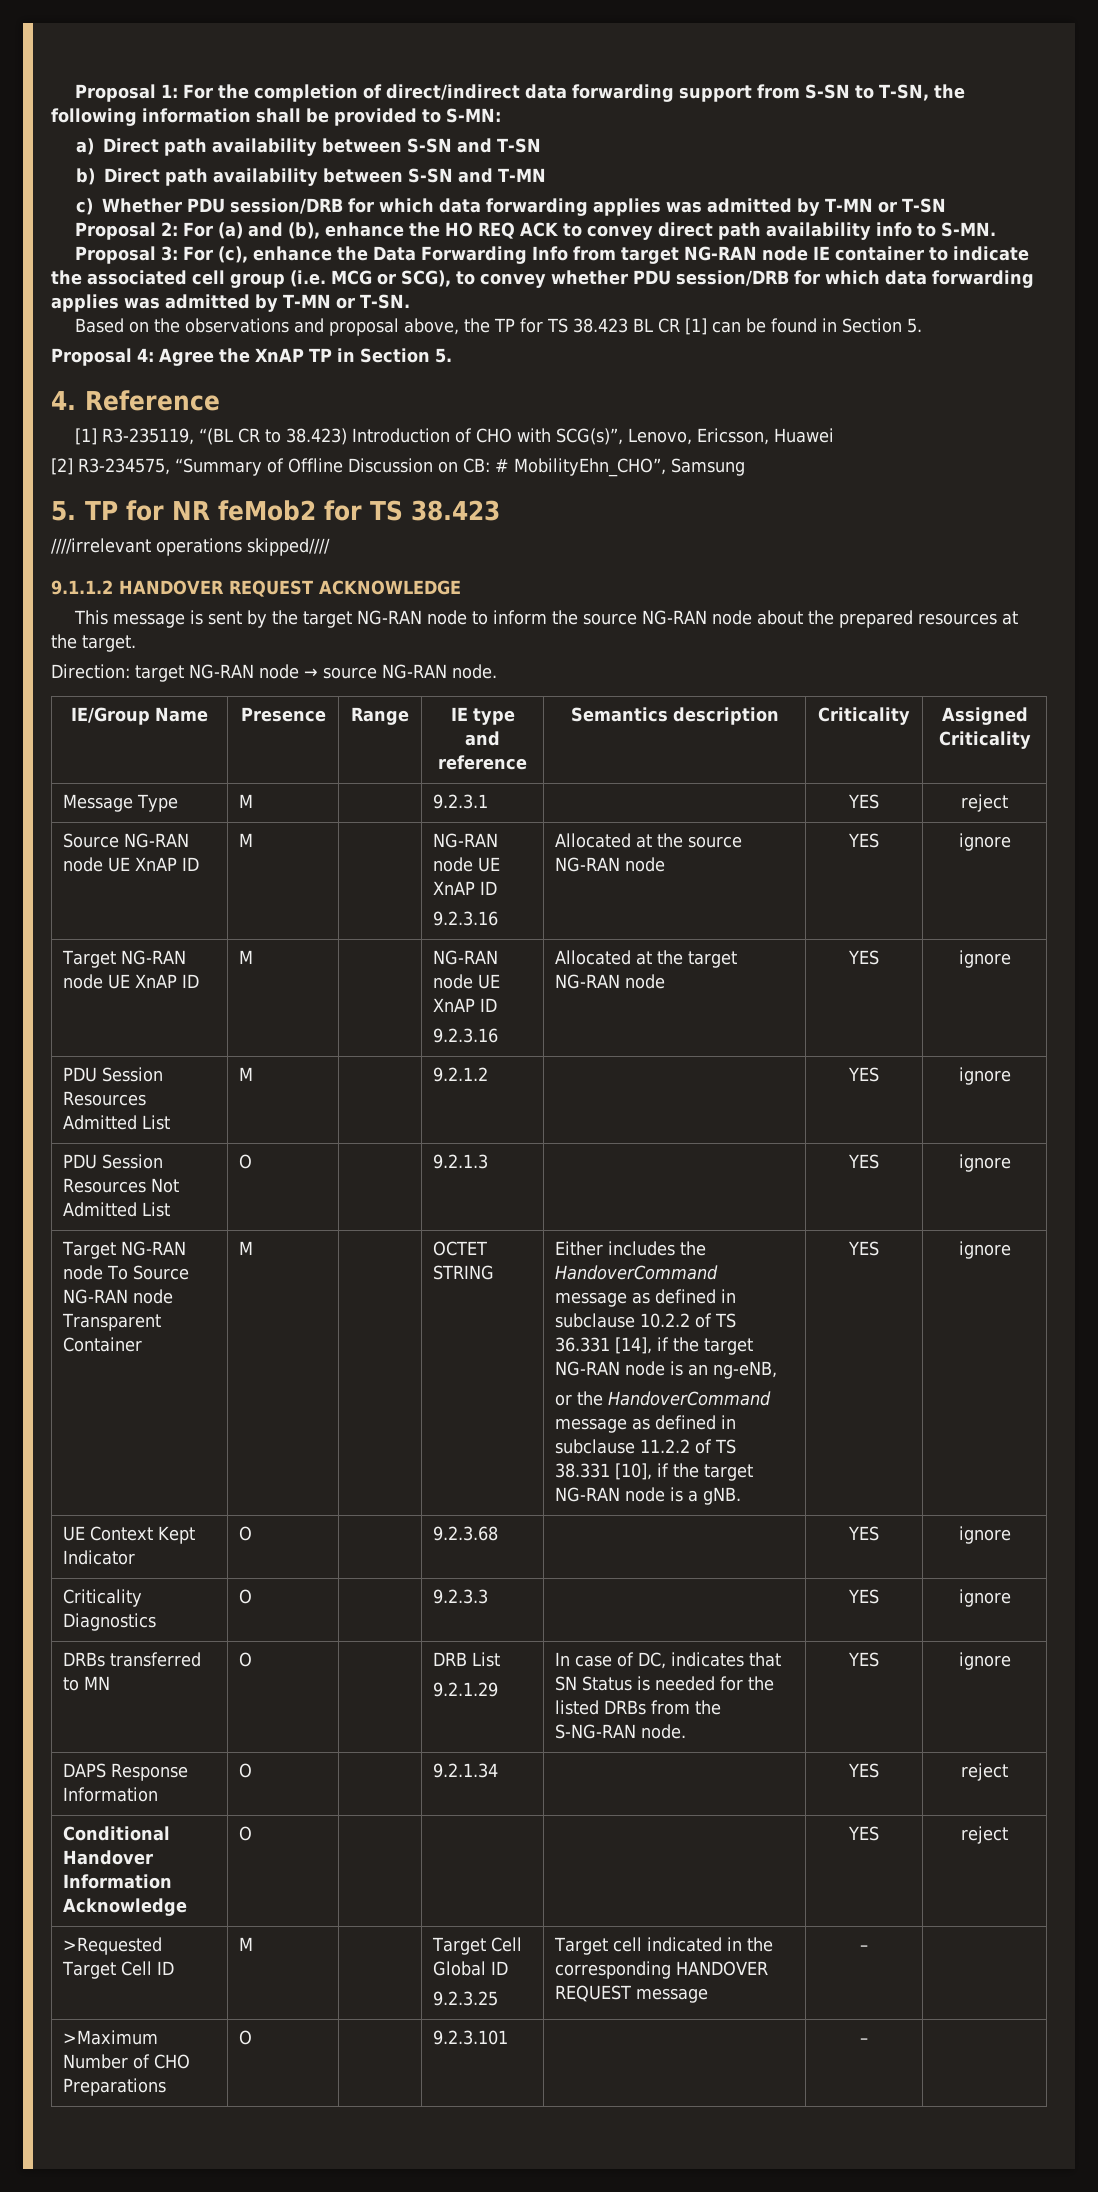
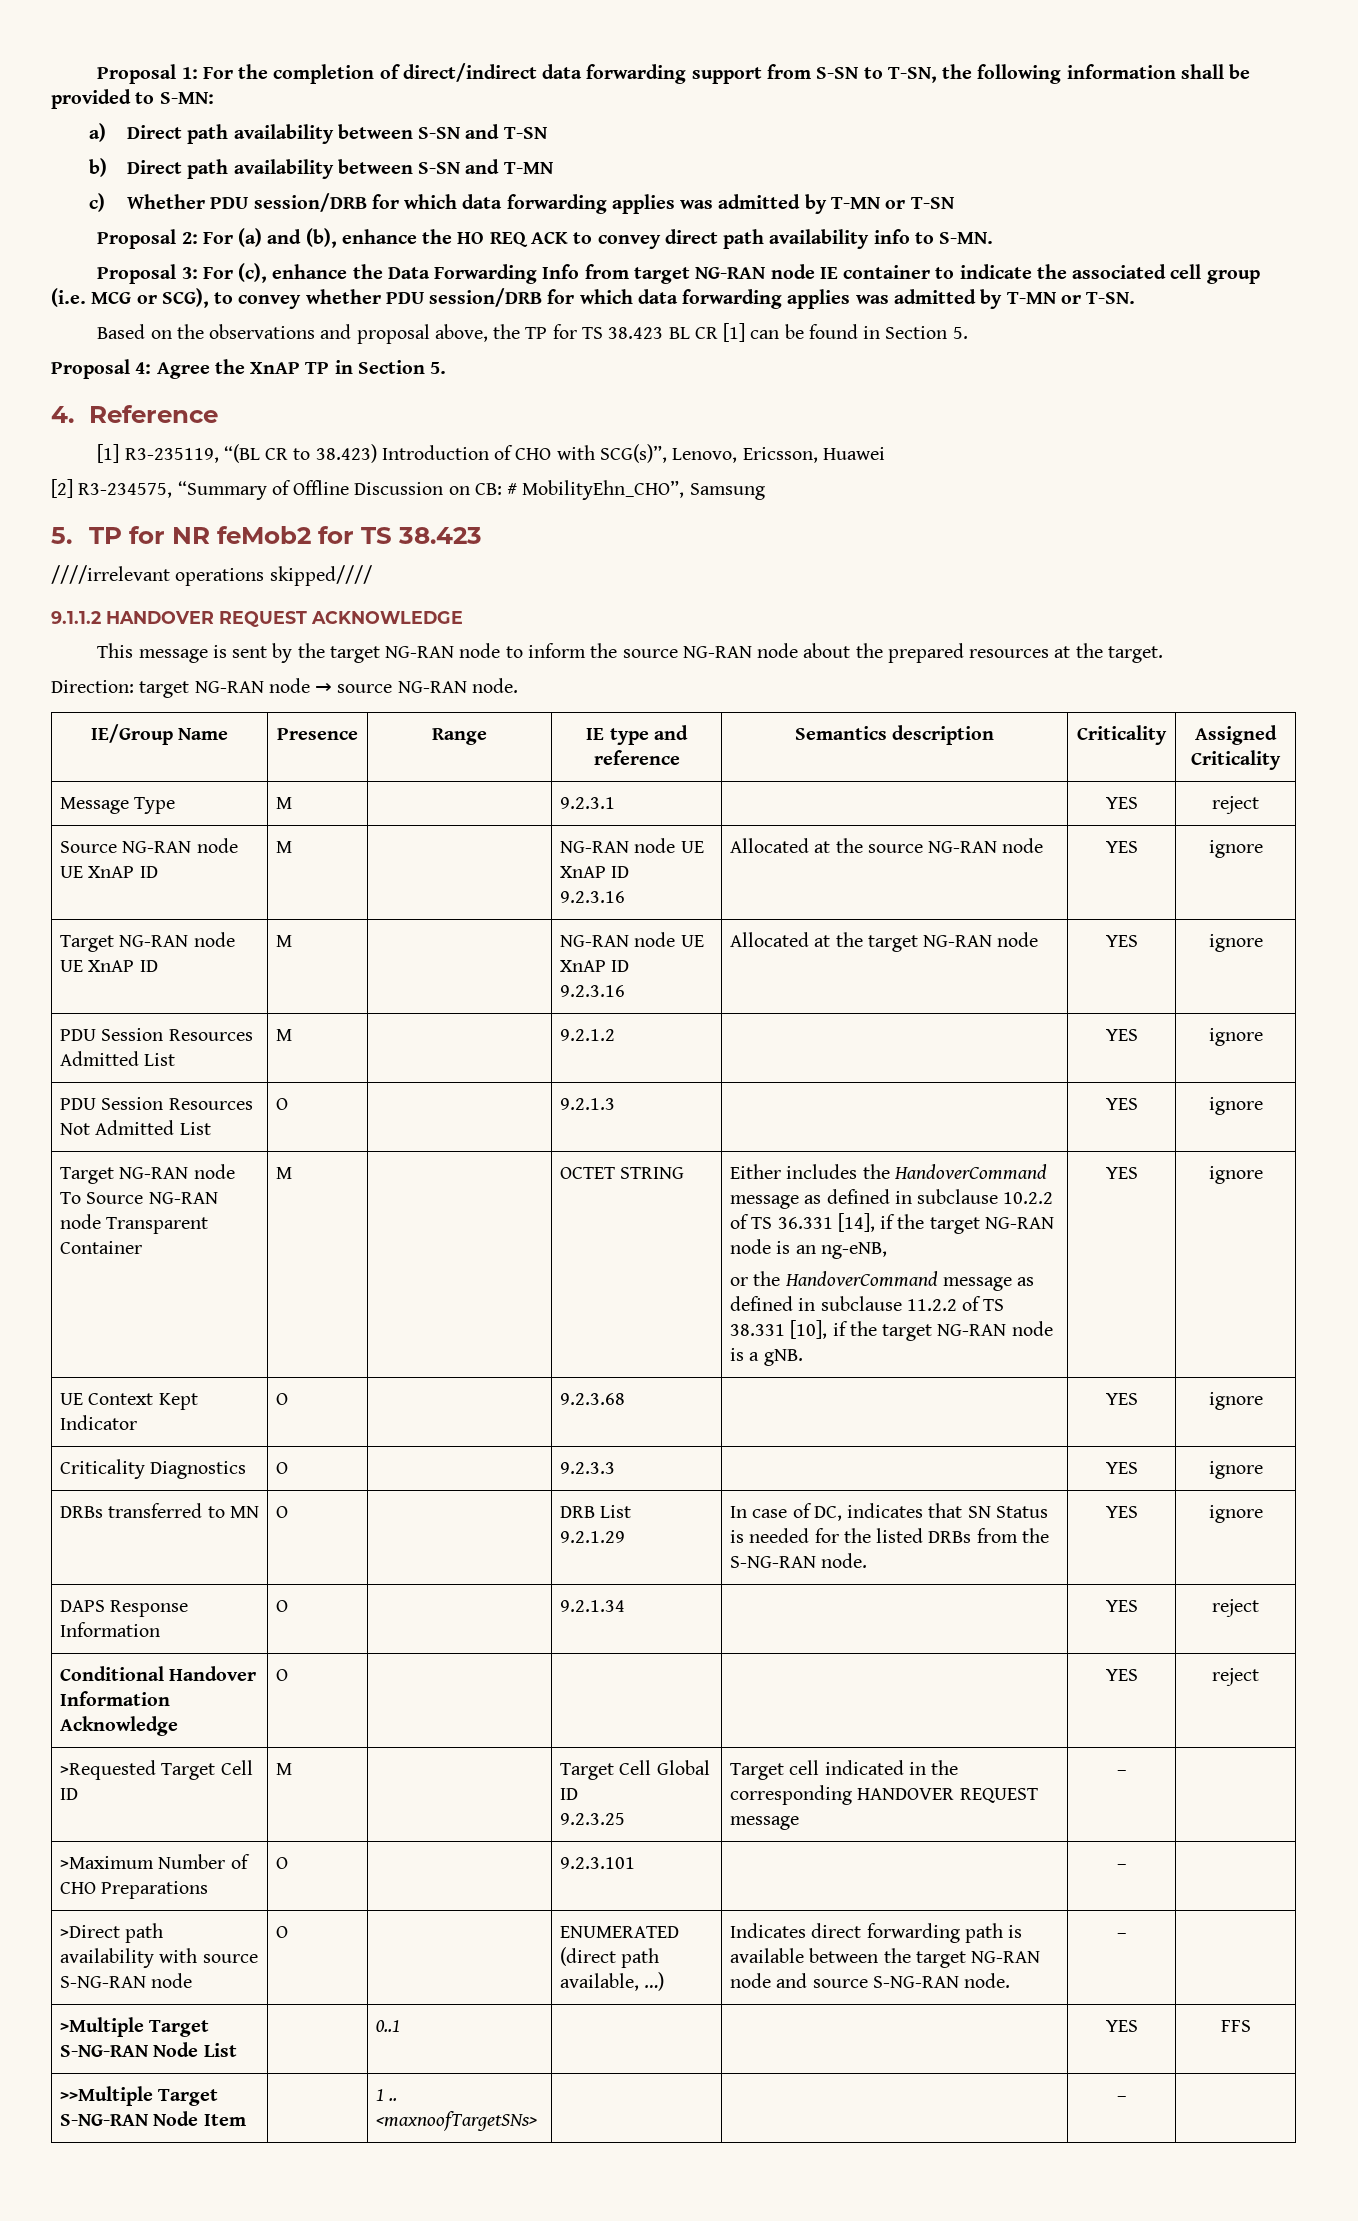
(868, 2041) none -> [60,1923,164,1943] [60,1948,258,1968] [60,1973,193,1988] [276,1926,289,1938] [560,1926,680,1938] [560,1947,660,1968] [560,1972,665,1991] [730,1923,1023,1943] [730,1948,1041,1968] [730,1973,1011,1988] [1117,1933,1126,1938] [60,2017,210,2037] [60,2042,237,2057] [376,2020,401,2032] [1105,2020,1138,2032] [1220,2020,1251,2032] [60,2086,219,2106] [60,2111,246,2126] [376,2089,398,2101] [376,2111,538,2131] [1117,2096,1126,2101] // >Direct path availability with source S-NG-RAN node | O | | ENUMERATED (direct path available, …) | Indicates direct forwarding path is available between the target NG-RAN node and source S-NG-RAN node. | – | // >Multiple Target S-NG-RAN Node List | | 0..1 | | | YES | FFS // >>Multiple Target S-NG-RAN Node Item | | 1 .. <maxnoofTargetSNs> | | | – |

